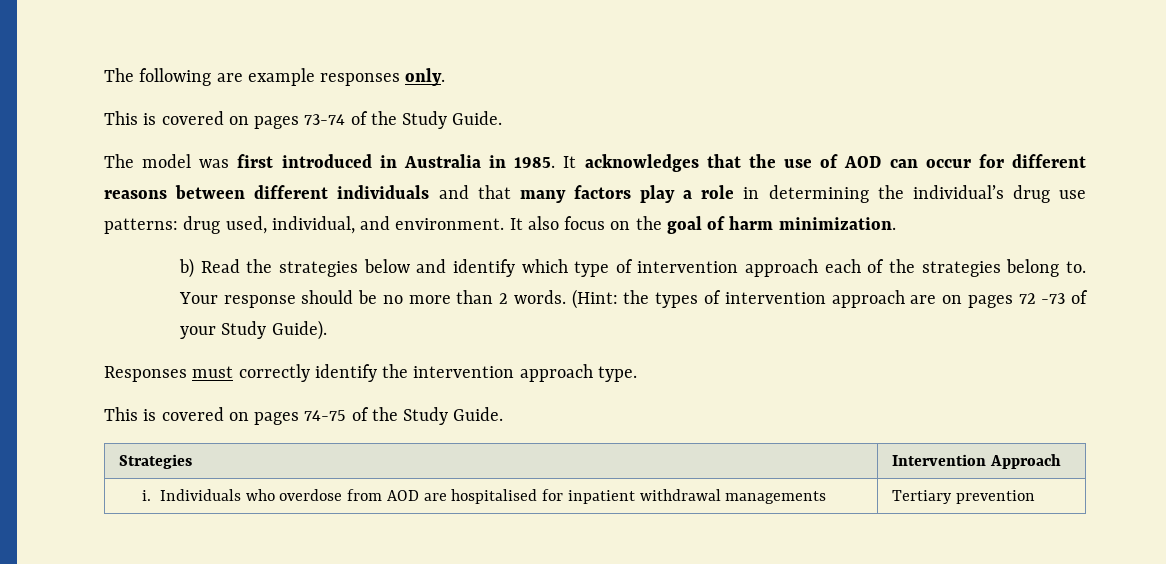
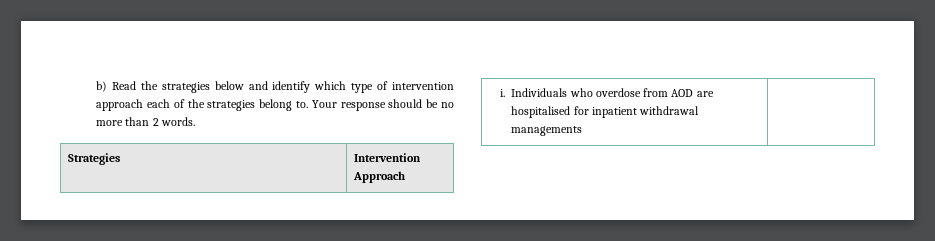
[104,68,446,86] [104,111,503,129] [104,154,1086,172] [104,185,1086,203] [104,216,896,234] The following are example responses only. // This is covered on pages 73-74 of the Study Guide. // The model was first introduced in Australia in 1985. It acknowledges that the use of AOD can occur for different reasons between different individuals and that many factors play a role in determining the individual’s drug use patterns: drug used, individual, and environment. It also focus on the goal of harm minimization. // -> (96, 86) none
[571,289,1088,309] [179,320,327,340] [104,364,637,382] [104,407,504,425] (Hint: the types of intervention approach are on pages 72 -73 of your Study Guide). // Responses must correctly identify the intervention approach type. // This is covered on pages 74-75 of the Study Guide. -> (195, 121) none
[892,490,1036,504] Tertiary prevention -> (583, 131) none

